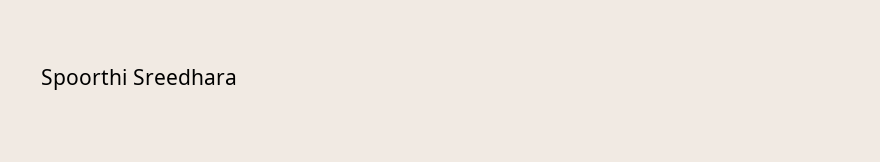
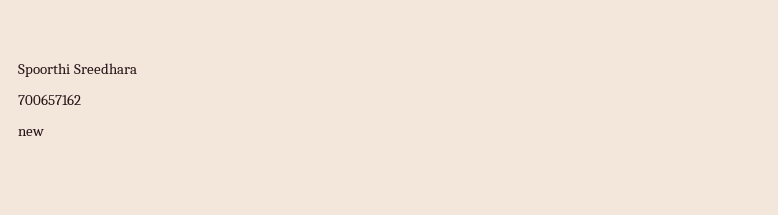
(237, 77) none -> [18,94,81,105] [18,129,44,136] // 700657162 // new

